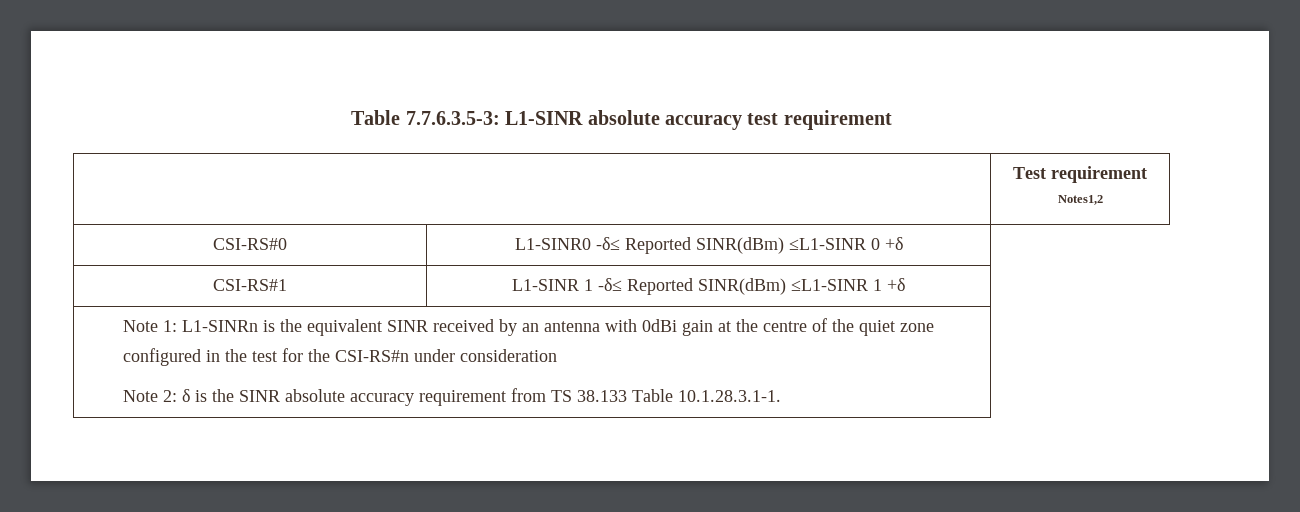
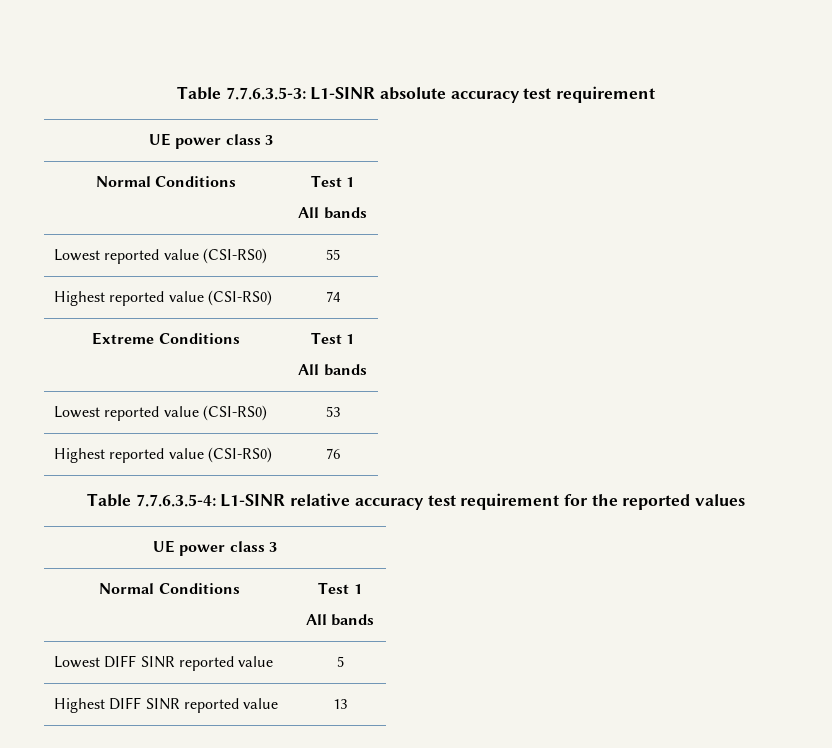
[1013,166,1147,183] [1057,195,1103,205] [213,238,287,250] [514,237,903,254] [213,279,287,291] [512,278,905,295] [123,318,935,336] [123,348,558,366] [123,388,782,406] | Test requirement Notes1,2 // CSI-RS#0 | L1-SINR0 -δ≤ Reported SINR(dBm) ≤L1-SINR 0 +δ // CSI-RS#1 | L1-SINR 1 -δ≤ Reported SINR(dBm) ≤L1-SINR 1 +δ // Note 1: L1-SINRn is the equivalent SINR received by an antenna with 0dBi gain at the centre of the quiet zone configured in the test for the CSI-RS#n under consideration // Note 2: δ is the SINR absolute accuracy requirement from TS 38.133 Table 10.1.28.3.1-1. -> [149,133,273,149] [95,176,237,187] [310,175,355,187] [298,207,367,219] [54,248,268,264] [325,249,340,260] [54,290,273,306] [325,291,341,302] [92,332,240,345] [310,332,355,344] [298,364,367,376] [54,405,268,421] [325,406,340,417] [54,447,273,463] [325,448,340,459] [86,493,746,510] [153,540,277,556] [99,583,240,594] [318,582,362,594] [305,614,375,626] [54,655,274,671] [336,656,344,667] [54,697,279,713] [333,699,347,709] UE power class 3 // Normal Conditions | Test 1 // All bands // Lowest reported value (CSI-RS0) | 55 // Highest reported value (CSI-RS0) | 74 // Extreme Conditions | Test 1 // All bands // Lowest reported value (CSI-RS0) | 53 // Highest reported value (CSI-RS0) | 76 // Table 7.7.6.3.5-4: L1-SINR relative accuracy test requirement for the reported values // UE power class 3 // Normal Conditions | Test 1 // All bands // Lowest DIFF SINR reported value | 5 // Highest DIFF SINR reported value | 13

